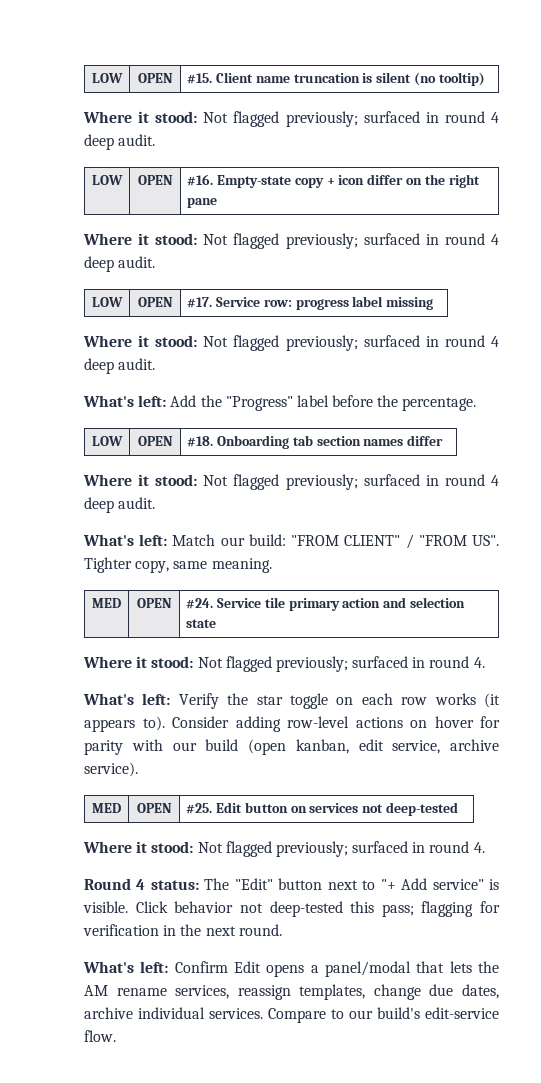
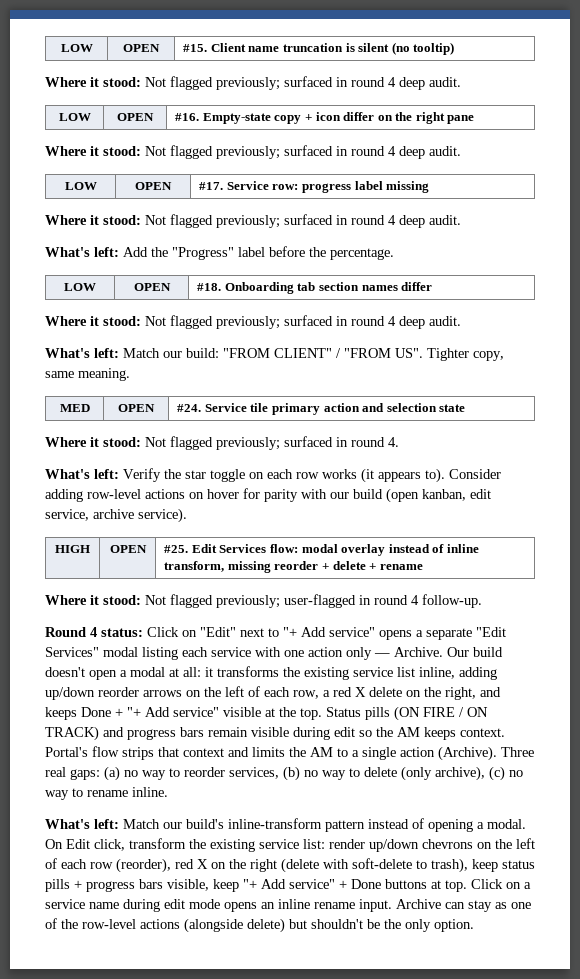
[92,803,121,813] MED -> [55,545,90,553] HIGH
[244,802,458,816] [83,841,485,857] button on services not deep-tested // Where it stood: Not flagged previously; surfaced in round 4. -> [219,544,479,556] [164,561,423,573] [45,594,482,608] Services flow: modal overlay instead of inline transform, missing reorder + delete + rename // Where it stood: Not flagged previously; user-flagged in round 4 follow-up.
[204,878,323,890] The "Edit" button -> [147,627,236,637] Click on "Edit"
[488,879,499,890] [83,901,500,917] [83,924,282,936] [83,961,499,977] [84,984,499,1000] [84,1007,499,1023] [84,1030,116,1042] is visible. Click behavior not deep-tested this pass; flagging for verification in the next round. // What's left: Confirm Edit opens a panel/modal that lets the AM rename services, reassign templates, change due dates, archive individual services. Compare to our build's edit-service flow. -> [379,627,506,640] [45,647,503,660] [45,666,497,680] [45,686,501,700] [45,706,488,721] [45,726,505,741] [45,746,534,761] [45,766,523,781] [45,787,168,800] [45,818,526,832] [45,838,535,852] [45,858,535,873] [45,879,531,892] [45,899,531,912] [45,918,474,933] opens a separate "Edit Services" modal listing each service with one action only — Archive. Our build doesn't open a modal at all: it transforms the existing service list inline, adding up/down reorder arrows on the left of each row, a red X delete on the right, and keeps Done + "+ Add service" visible at the top. Status pills (ON FIRE / ON TRACK) and progress bars remain visible during edit so the AM keeps context. Portal's flow strips that context and limits the AM to a single action (Archive). Three real gaps: (a) no way to reorder services, (b) no way to delete (only archive), (c) no way to rename inline. // What's left: Match our build's inline-transform pattern instead of opening a modal. On Edit click, transform the existing service list: render up/down chevrons on the left of each row (reorder), red X on the right (delete with soft-delete to trash), keep status pills + progress bars visible, keep "+ Add service" + Done buttons at top. Click on a service name during edit mode opens an inline rename input. Archive can stay as one of the row-level actions (alongside delete) but shouldn't be the only option.

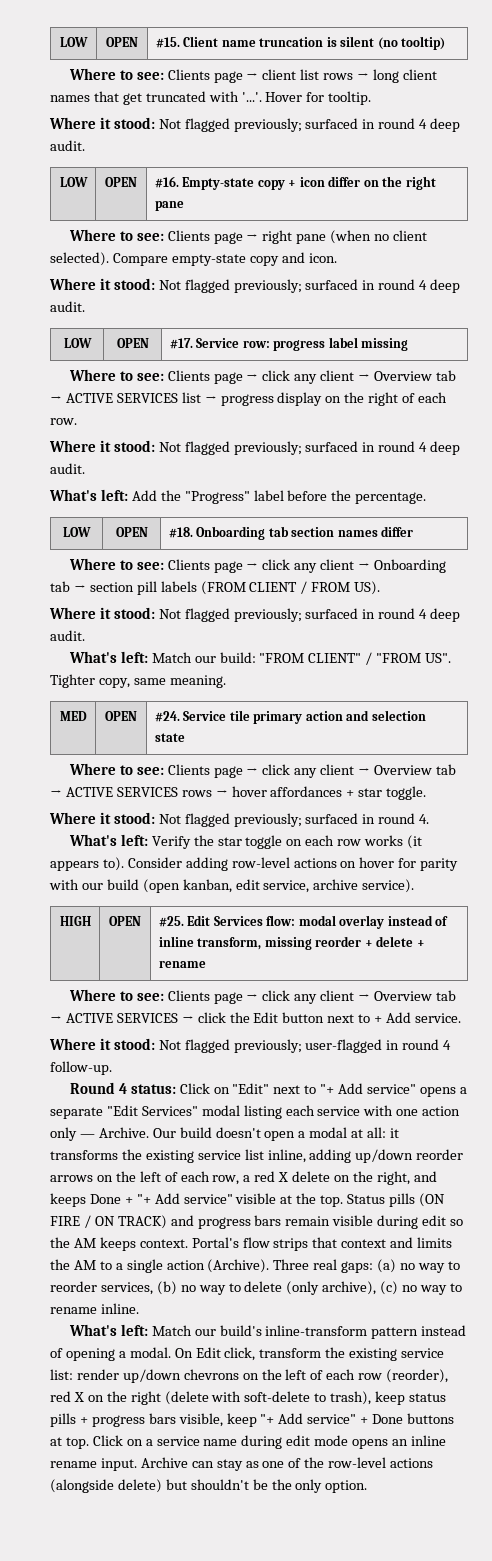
(455, 48) none -> [68,68,437,83] [50,91,372,105] // Where to see: Clients page → client list rows → long client names that get truncated with '...'. Hover for tooltip.
(475, 119) none -> [68,229,428,244] [50,252,337,266] // Where to see: Clients page → right pane (when no client selected). Compare empty-state copy and icon.
(430, 187) none -> [68,369,456,384] [50,392,448,406] [50,418,77,425] // Where to see: Clients page → click any client → Overview tab → ACTIVE SERVICES list → progress display on the right of each row.
(433, 286) none -> [68,558,447,573] [50,581,381,595] // Where to see: Clients page → click any client → Onboarding tab → section pill labels (FROM CLIENT / FROM US).
(466, 408) none -> [68,763,456,778] [50,786,427,800] // Where to see: Clients page → click any client → Overview tab → ACTIVE SERVICES rows → hover affordances + star toggle.
(423, 567) none -> [68,989,456,1004] [50,1012,461,1023] // Where to see: Clients page → click any client → Overview tab → ACTIVE SERVICES → click the Edit button next to + Add service.

